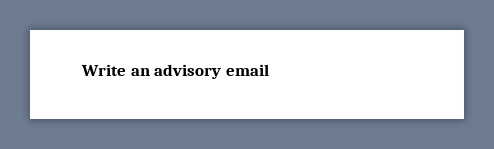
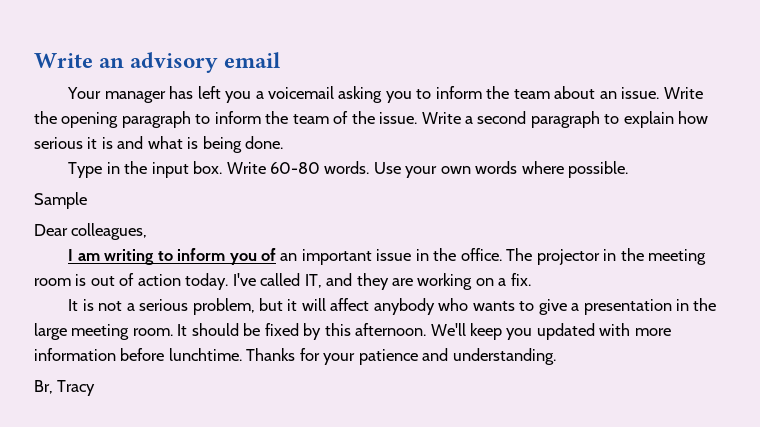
(269, 70) none -> [67,86,703,103] [34,111,709,128] [34,136,284,153] [68,161,629,178] [34,192,87,209] [34,223,148,240] [68,248,707,265] [34,273,531,290] [68,298,717,315] [34,323,671,340] [34,348,556,365] [34,380,96,396] // Your manager has left you a voicemail asking you to inform the team about an issue. Write the opening paragraph to inform the team of the issue. Write a second paragraph to explain how serious it is and what is being done. // Type in the input box. Write 60-80 words. Use your own words where possible. // Sample // Dear colleagues, // I am writing to inform you of an important issue in the office. The projector in the meeting room is out of action today. I've called IT, and they are working on a fix. // It is not a serious problem, but it will affect anybody who wants to give a presentation in the large meeting room. It should be fixed by this afternoon. We'll keep you updated with more information before lunchtime. Thanks for your patience and understanding. // Br, Tracy

